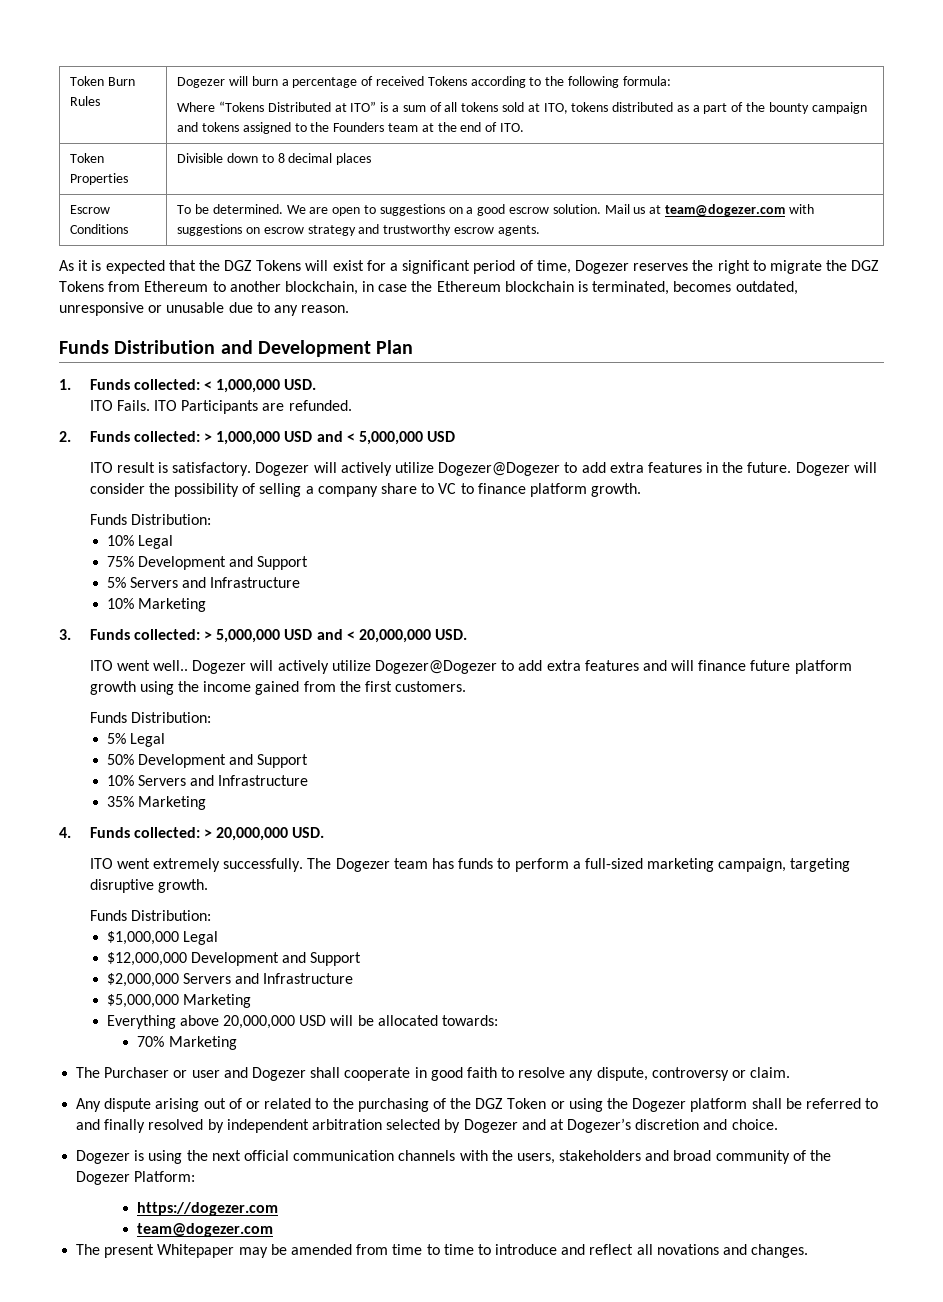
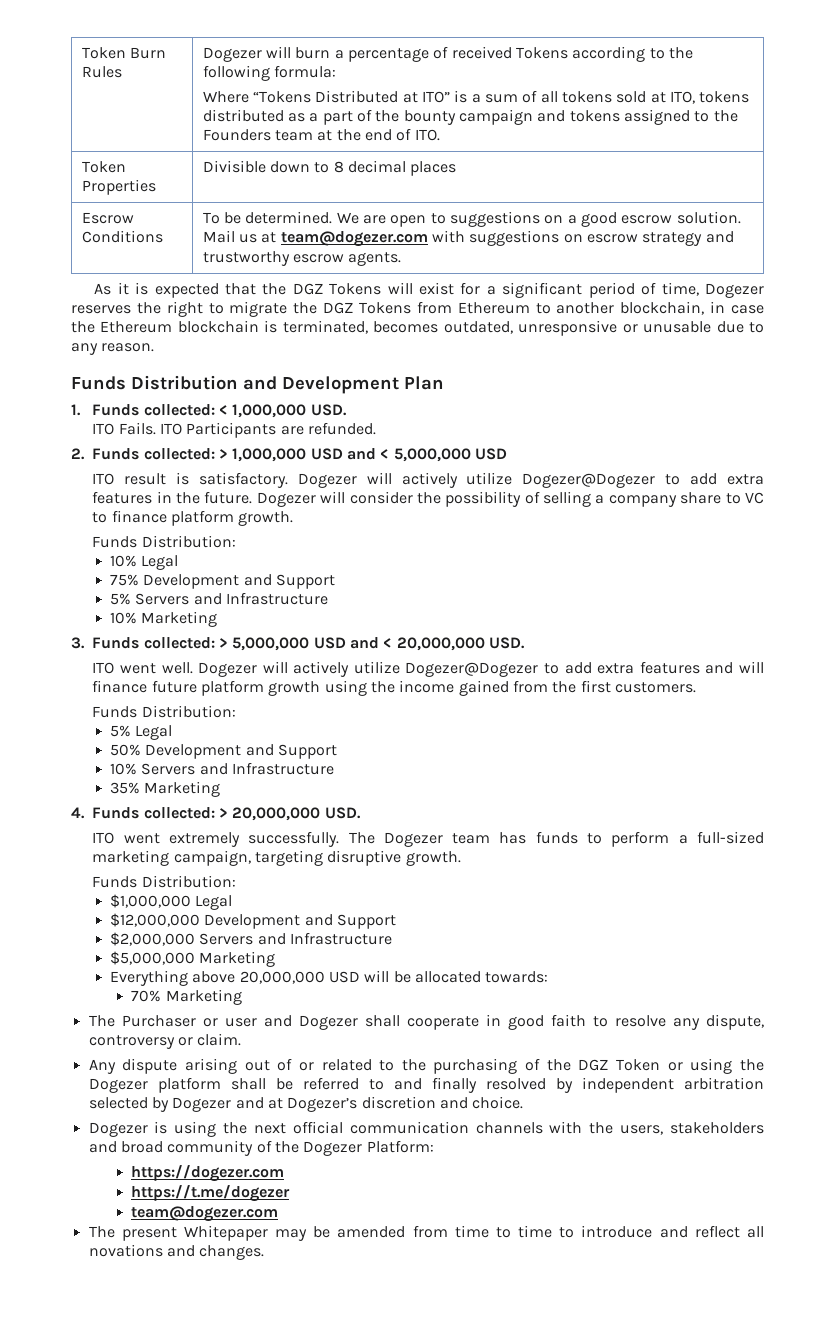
[153,660,189,671] well.. -> [161,662,193,674] well.
(279, 1209) none -> [131,1185,291,1202] // https://t.me/dogezer

